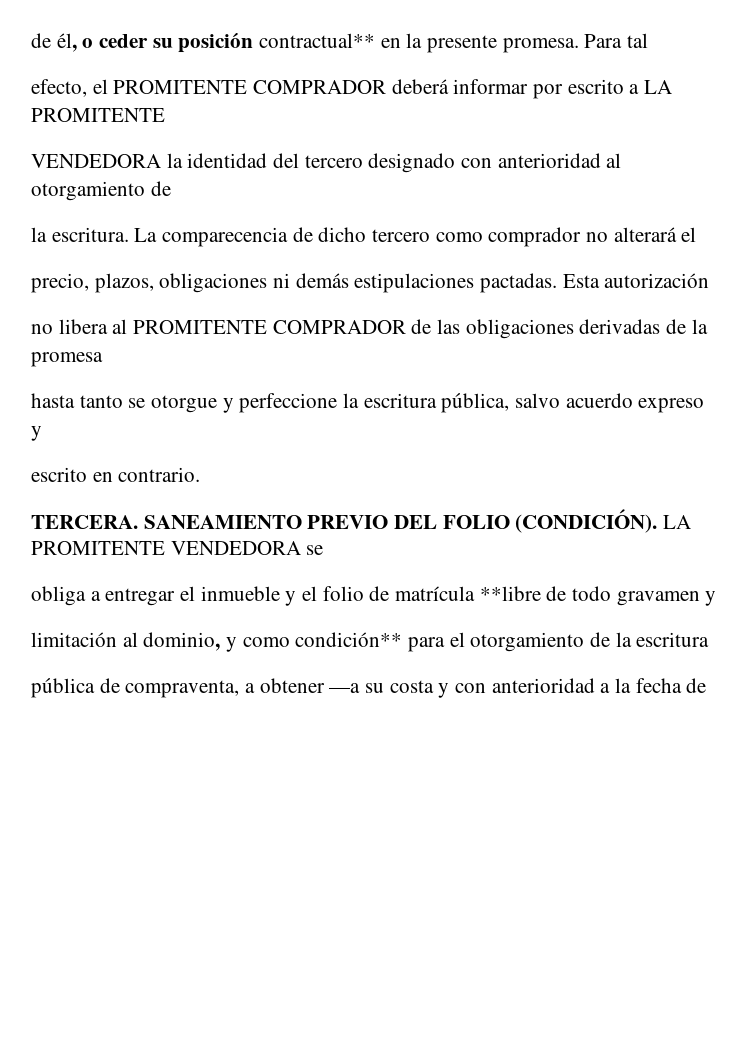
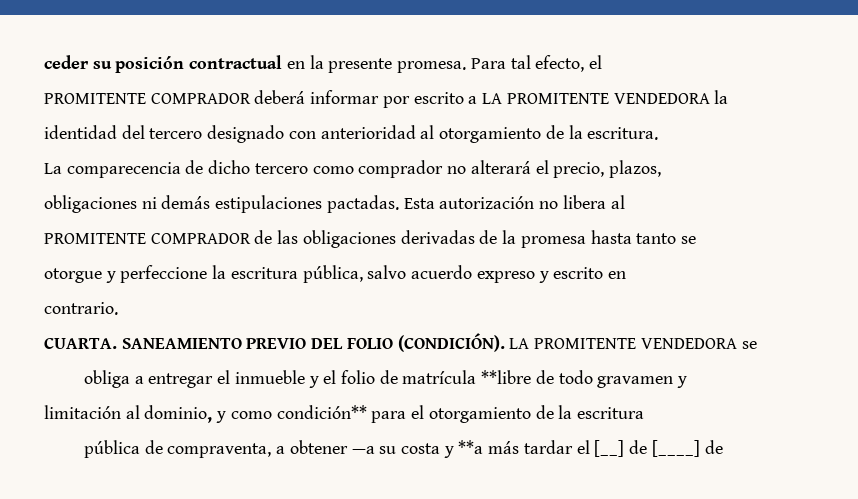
[31,33,94,52] de él, o -> (44, 62) none
[259,33,376,48] contractual** -> [189,55,283,69] contractual
(649, 40) // -> (531, 62) none
(108, 86) none -> (602, 62) //
(165, 115) // -> (609, 98) none
(183, 160) none -> (729, 97) //
(171, 188) // -> (564, 132) none
(129, 234) none -> (659, 133) //
(697, 234) // -> (549, 167) none
(154, 283) none -> (661, 169) //
(710, 280) // -> (535, 202) none
(128, 326) none -> (625, 202) //
(103, 359) // -> (586, 242) none
(146, 403) none -> (696, 240) //
(42, 433) // -> (549, 277) none
(113, 477) none -> (626, 275) //
[31,515,138,529] TERCERA. -> [44,338,117,349] CUARTA.
[455,678,682,693] con anterioridad a la fecha -> [458,440,700,457] **a más tardar el [__] de [____]

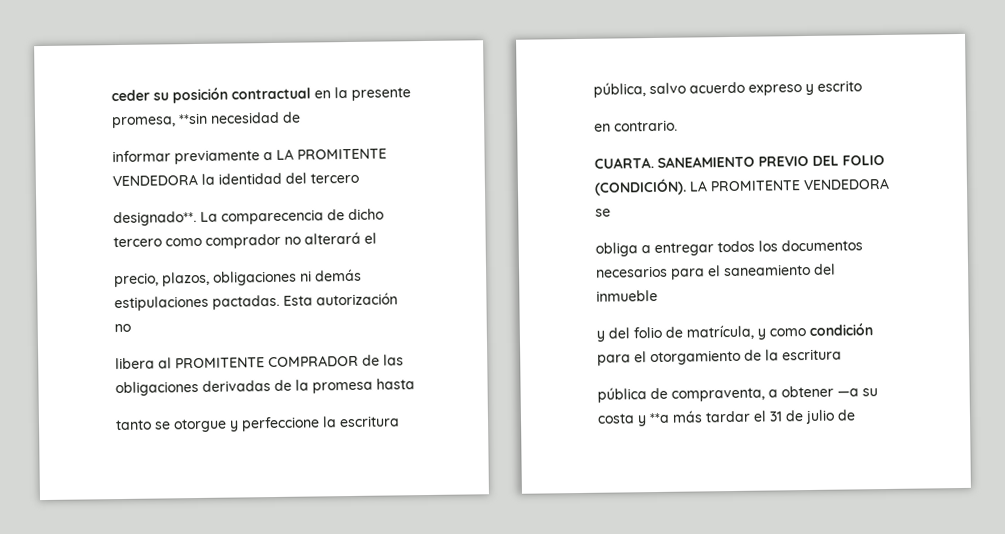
[397,55,602,73] [44,90,464,108] promesa. Para tal efecto, el // PROMITENTE COMPRADOR deberá informar por escrito -> [112,111,301,129] [112,149,260,165] promesa, **sin necesidad de // informar previamente
(729, 97) // -> (215, 179) none
[207,125,659,143] designado con anterioridad al otorgamiento de la escritura. // -> [113,211,197,227] // designado**.
(549, 167) none -> (377, 238) //
(661, 169) // -> (210, 279) none
(559, 205) none -> (131, 328) //
(625, 202) // -> (172, 363) none
(632, 237) none -> (415, 384) //
(696, 240) // -> (171, 425) none
[607,271,626,279] en // -> [594,123,611,132] // en
[217,370,688,388] [44,405,213,423] el inmueble y el folio de matrícula **libre de todo gravamen y // limitación al dominio, -> [717,239,863,253] [596,263,836,280] [596,289,658,302] [596,324,754,342] todos los documentos necesarios para el saneamiento del inmueble // y del folio de matrícula,
[276,405,367,419] condición** -> [809,323,873,336] condición
[594,440,700,457] [__] de [____] -> [769,409,835,425] 31 de julio

